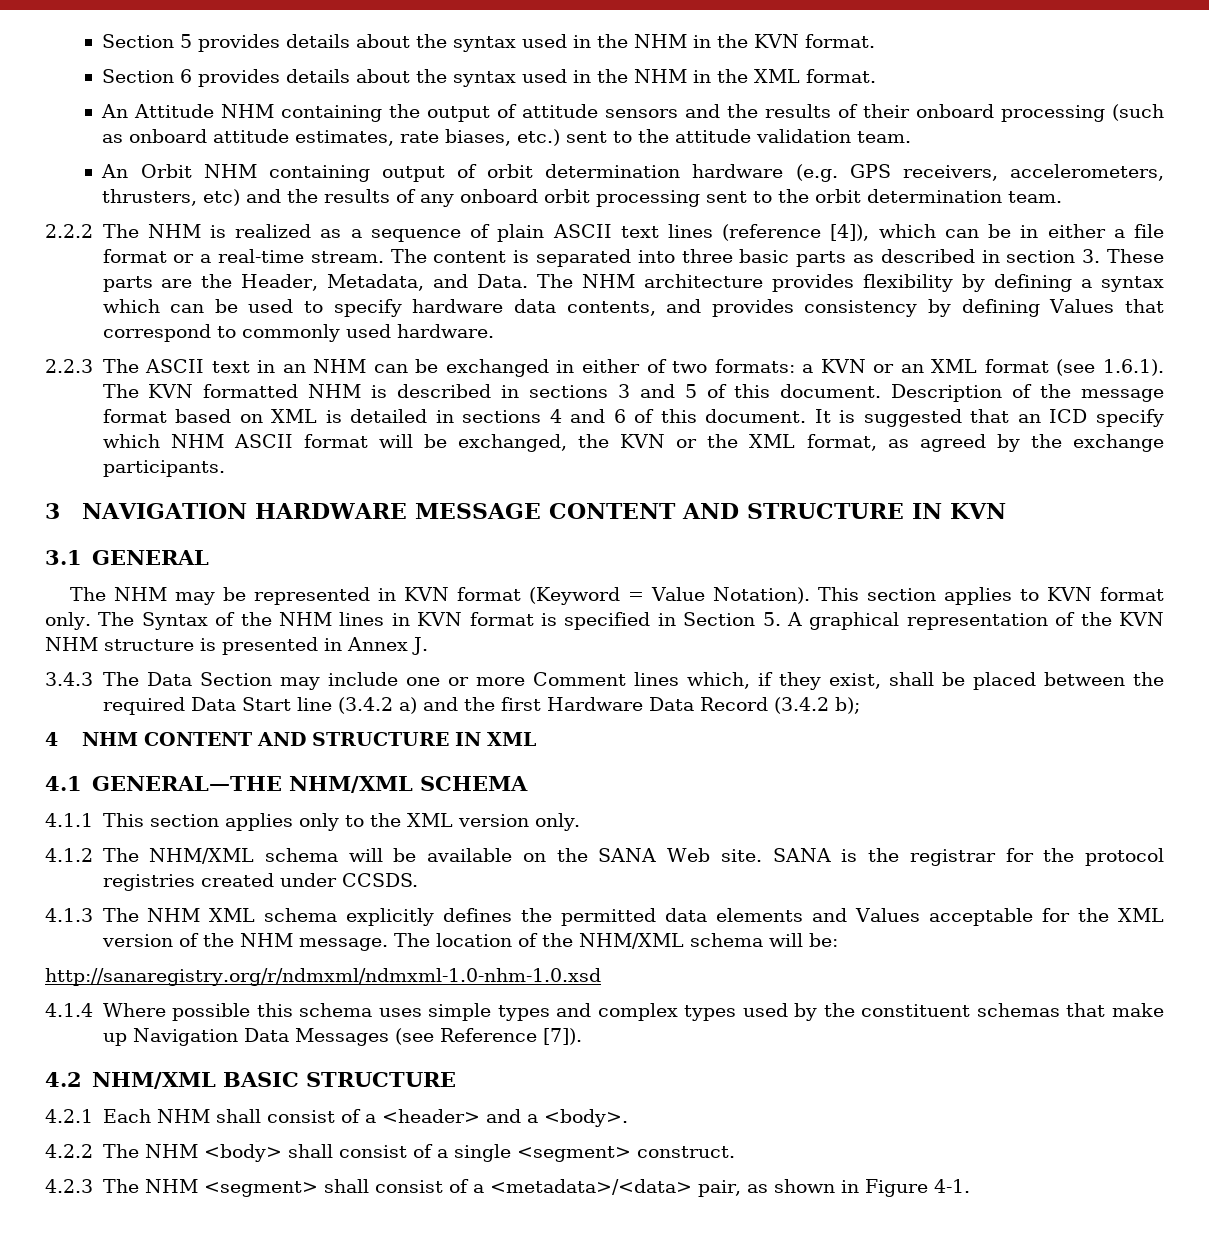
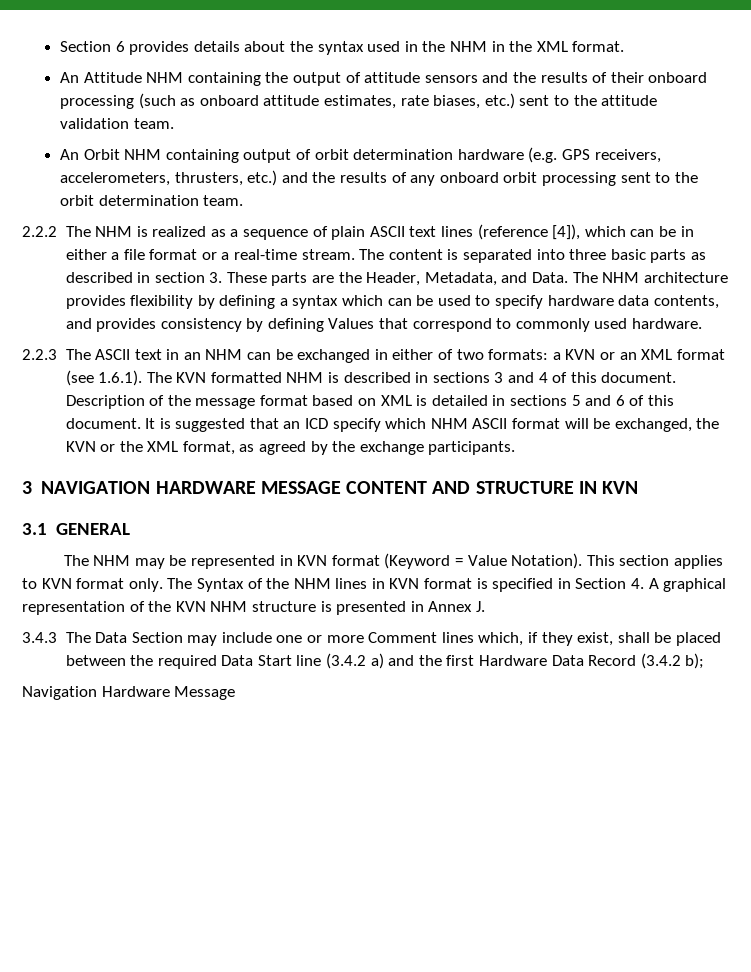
[102,34,876,52] [102,69,175,83] Section 5 provides details about the syntax used in the NHM in the KVN format. // Section -> [60,41,112,52] Section
[203,189,241,206] etc) -> [247,170,278,186] etc.)
[684,384,697,398] 5 -> [538,372,548,383] 4
[549,409,562,423] 4 -> [571,395,581,406] 5
[762,612,781,626] 5. -> [631,578,645,589] 4.
[45,732,536,746] [45,776,528,793] [45,813,581,831] [45,848,1165,866] [102,873,419,891] [45,908,1165,926] [101,933,838,951] [45,968,601,986] [45,1003,1164,1021] [102,1028,582,1046] [45,1072,456,1089] [45,1109,628,1127] [45,1144,735,1162] [45,1179,971,1197] 4 NHM CONTENT AND STRUCTURE IN XML // 4.1 GENERAL—THE NHM/XML SCHEMA // 4.1.1 This section applies only to the XML version only. // 4.1.2 The NHM/XML schema will be available on the SANA Web site. SANA is the registrar for the protocol registries created under CCSDS. // 4.1.3 The NHM XML schema explicitly defines the permitted data elements and Values acceptable for the XML version of the NHM message. The location of the NHM/XML schema will be: // http://sanaregistry.org/r/ndmxml/ndmxml-1.0-nhm-1.0.xsd // 4.1.4 Where possible this schema uses simple types and complex types used by the constituent schemas that make up Navigation Data Messages (see Reference [7]). // 4.2 NHM/XML BASIC STRUCTURE // 4.2.1 Each NHM shall consist of a <header> and a <body>. // 4.2.2 The NHM <body> shall consist of a single <segment> construct. // 4.2.3 The NHM <segment> shall consist of a <metadata>/<data> pair, as shown in Figure 4-1. -> [22,686,236,700] Navigation Hardware Message

